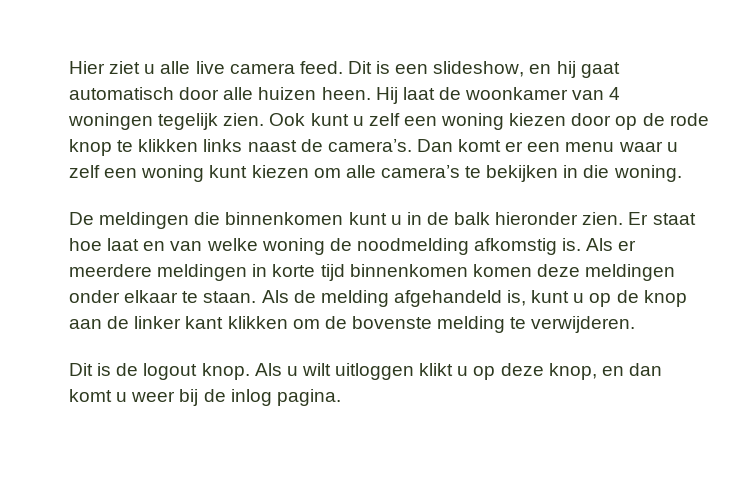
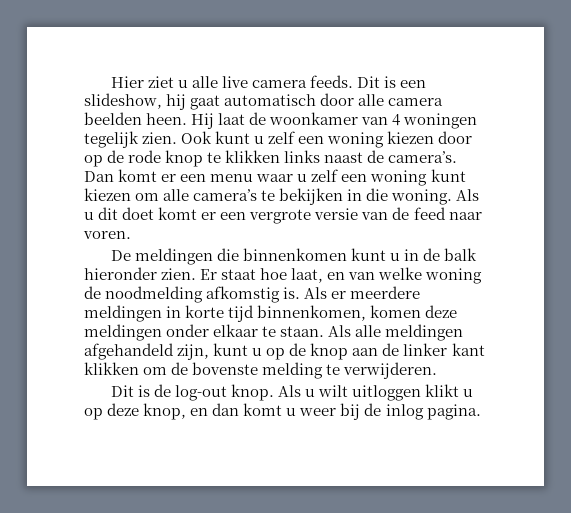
[299,61,343,74] feed. -> [309,75,353,88] feeds.
[529,64,552,74] en -> (162, 101) none
[258,87,317,100] huizen -> [388,98,444,106] [84,112,142,125] camera beelden
(682, 173) none -> [456,189,480,201] [84,207,482,224] [83,231,131,239] Als u dit doet komt er een vergrote versie van de feed naar voren.
[107,238,140,251] laat -> [291,268,324,283] laat,
[349,264,468,277] binnenkomen -> [257,305,367,321] binnenkomen,
[293,290,527,307] de melding afgehandeld is, -> [355,324,464,341] [84,343,210,360] alle meldingen afgehandeld zijn,
[143,363,198,380] logout -> [174,385,227,401] log-out

